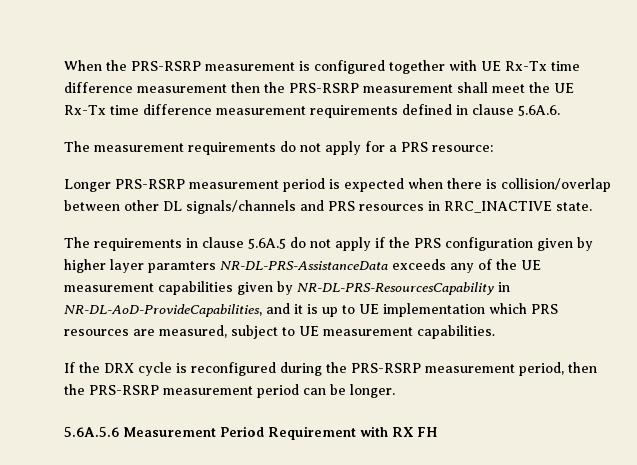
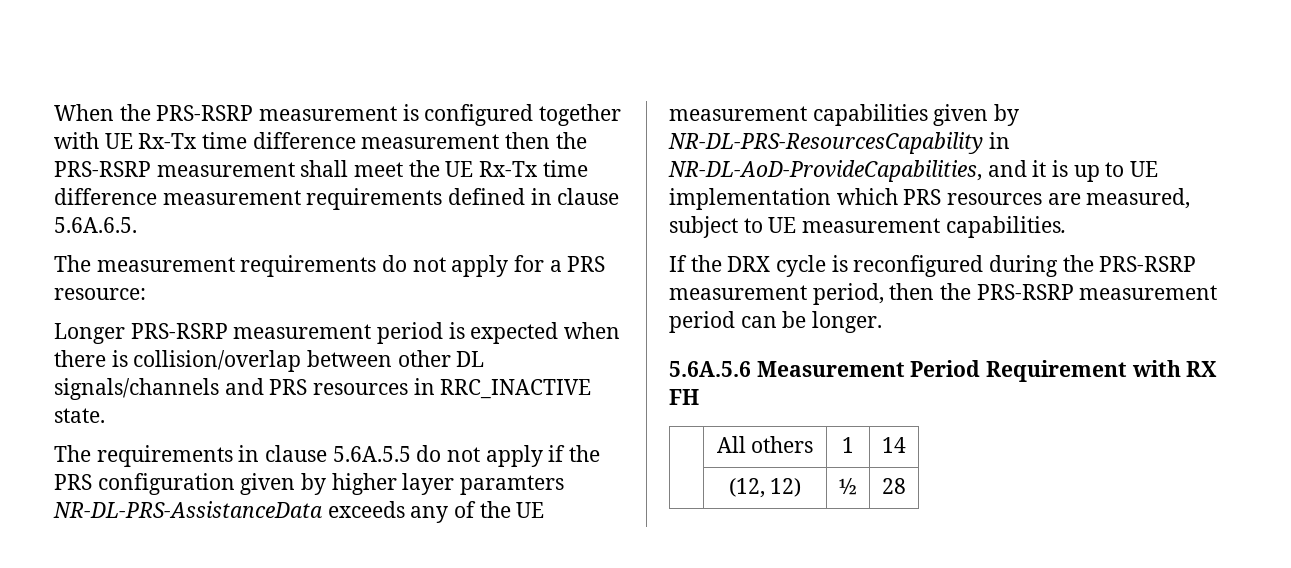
[518,105,560,116] 5.6A.6. -> [54,217,137,233] 5.6A.6.5.
[248,238,286,249] 5.6A.5 -> [332,446,411,462] 5.6A.5.5
(437, 432) none -> [716,436,814,453] [842,437,854,453] [882,437,906,453] [728,478,802,498] [839,478,857,495] [882,478,906,494] // | All others | 1 | 14 // | (12, 12) | ½ | 28

